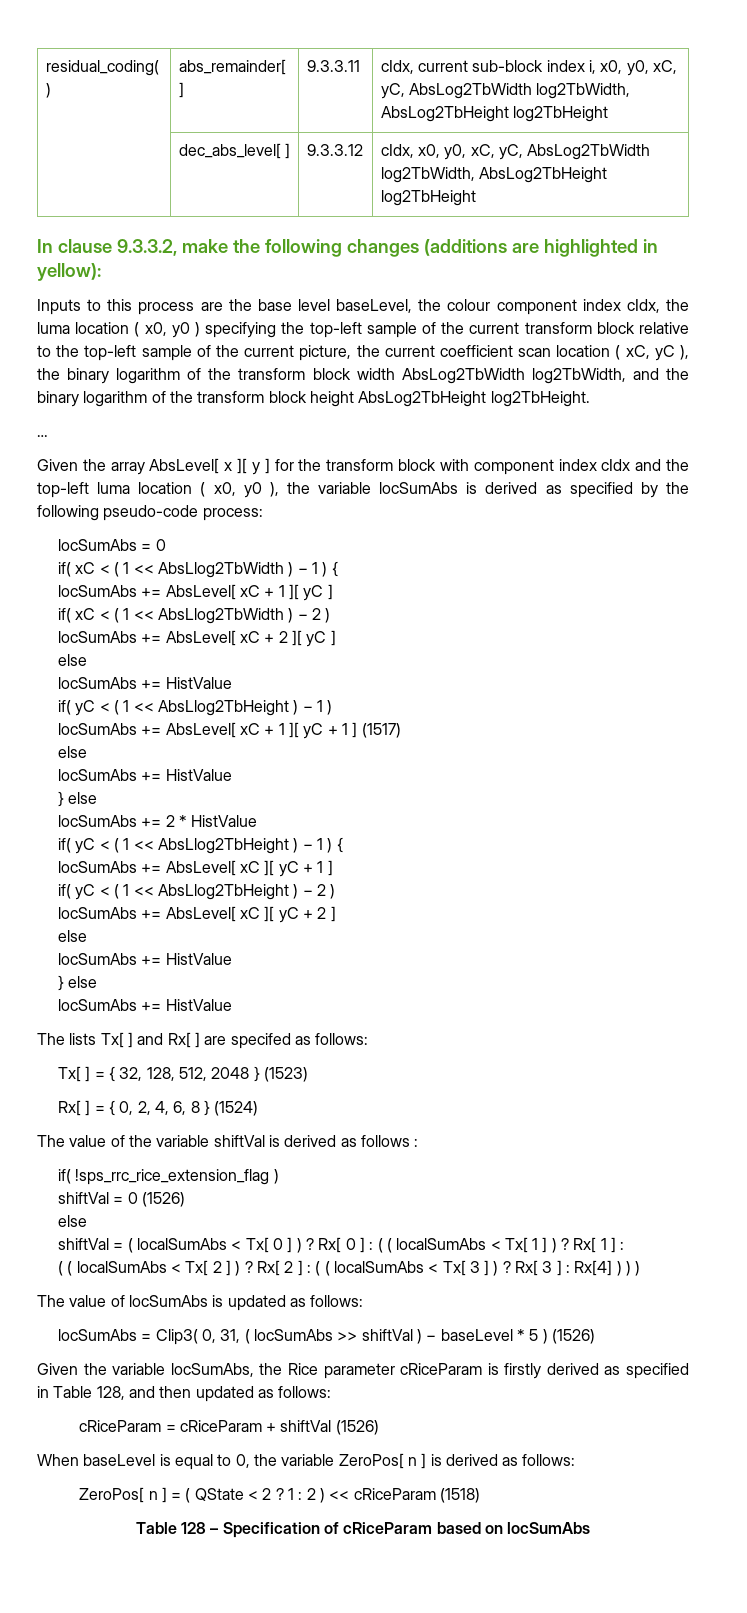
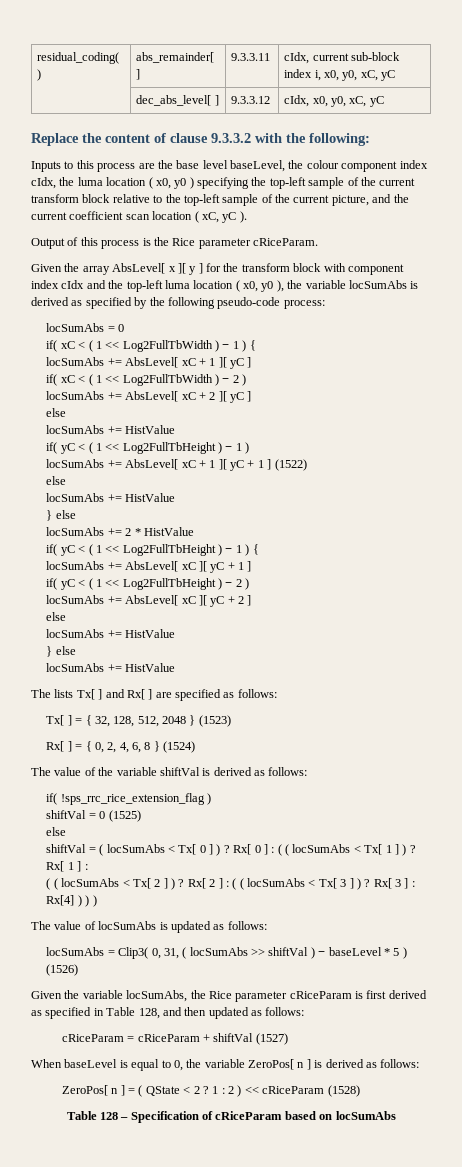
[380,83,631,99] [380,106,608,122] yC, AbsLog2TbWidth log2TbWidth, AbsLog2TbHeight log2TbHeight -> [381,70,396,81] yC
[498,144,651,160] [380,167,607,183] [380,190,476,206] [37,239,658,257] [37,263,101,281] yC, AbsLog2TbWidth log2TbWidth, AbsLog2TbHeight log2TbHeight // In clause 9.3.3.2, make the following changes (additions are highlighted in yellow): -> [369,96,384,107] [31,133,370,146] yC // Replace the content of clause 9.3.3.2 with the following:
(352, 353) none -> [372,194,392,203] and
[680,345,689,360] [37,368,690,384] [37,391,590,407] [37,435,48,437] ), the binary logarithm of the transform block width AbsLog2TbWidth log2TbWidth, and the binary logarithm of the transform block height AbsLog2TbHeight log2TbHeight. // … -> [239,211,247,223] [31,237,318,249] ). // Output of this process is the Rice parameter cRiceParam.
[158,562,285,578] AbsLlog2TbWidth -> [122,340,213,352] Log2FullTbWidth
[158,608,285,624] AbsLlog2TbWidth -> [122,374,213,386] Log2FullTbWidth
[158,700,290,716] AbsLlog2TbHeight -> [122,442,216,454] Log2FullTbHeight
[361,723,401,738] (1517) -> [274,459,307,471] (1522)
[158,838,290,854] AbsLlog2TbHeight -> [122,544,216,556] Log2FullTbHeight
[158,884,290,900] AbsLlog2TbHeight -> [122,578,216,590] Log2FullTbHeight
[230,1033,291,1049] specifed -> [175,689,221,701] specified
[360,1135,419,1147] follows : -> [268,767,308,776] follows:
[142,1192,186,1207] (1526) -> [108,810,141,822] (1525)
[137,1238,228,1250] localSumAbs -> [106,844,165,853] locSumAbs
[396,1238,487,1250] localSumAbs -> [292,844,351,853] locSumAbs
[76,1261,167,1273] localSumAbs -> [61,878,120,887] locSumAbs
[333,1261,424,1273] localSumAbs -> [247,878,306,887] locSumAbs
[504,1363,542,1379] firstly -> [366,990,387,999] first
[335,1420,379,1435] (1526) -> [255,1033,288,1045] (1527)
[439,1488,480,1503] (1518) -> [327,1085,360,1097] (1528)

